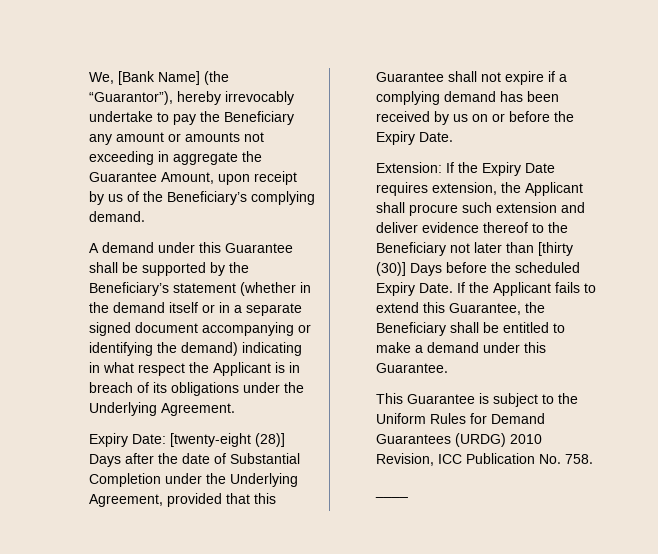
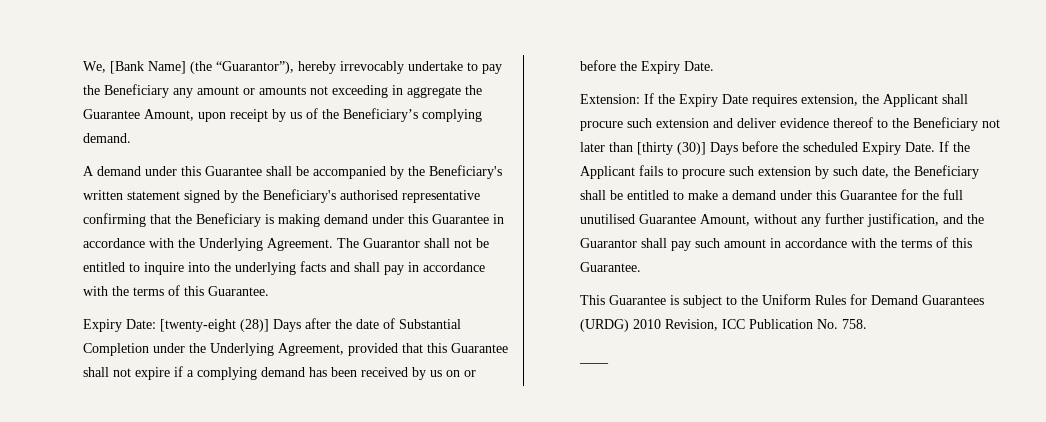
[142,262,250,276] [89,282,312,296] [89,302,303,316] [89,322,312,336] [89,342,303,356] [89,362,301,376] [89,382,305,396] [89,402,236,416] supported by the Beneficiary’s statement (whether in the demand itself or in a separate signed document accompanying or identifying the demand) indicating in what respect the Applicant is in breach of its obligations under the Underlying Agreement. -> [312,165,502,179] [82,189,480,203] [82,213,504,227] [82,238,489,251] [82,261,485,275] [82,285,269,296] accompanied by the Beneficiary's written statement signed by the Beneficiary's authorised representative confirming that the Beneficiary is making demand under this Guarantee in accordance with the Underlying Agreement. The Guarantor shall not be entitled to inquire into the underlying facts and shall pay in accordance with the terms of this Guarantee.
[376,302,522,315] extend this Guarantee, -> [681,166,889,179] procure such extension by such date,
(547, 347) none -> [839,189,963,200] [579,213,984,227] [579,237,972,251] Guarantee for the full unutilised Guarantee Amount, without any further justification, and the Guarantor shall pay such amount in accordance with the terms of this

